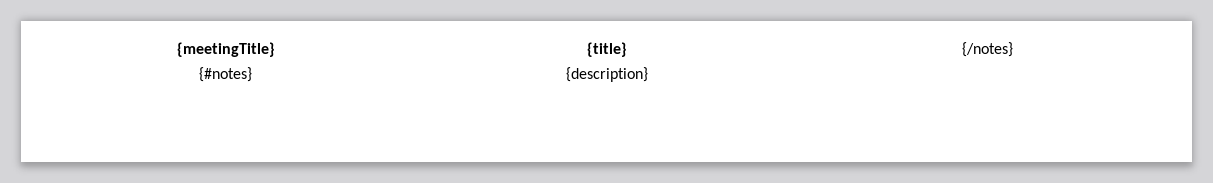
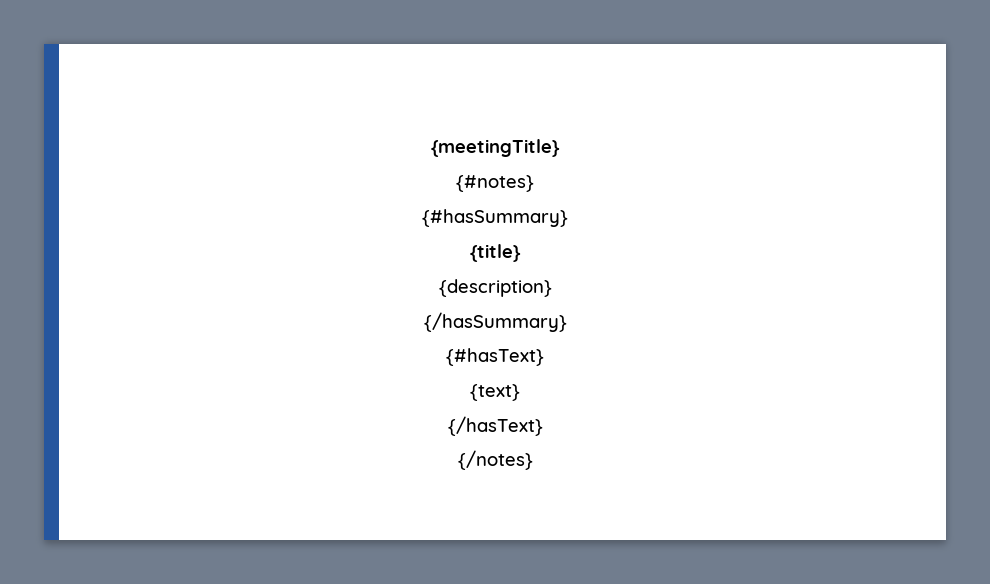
(252, 74) none -> [422,209,568,227] // {#hasSummary}
(648, 74) none -> [423,312,567,332] [446,348,544,366] [470,384,520,401] [447,416,543,436] // {/hasSummary} // {#hasText} // {text} // {/hasText}

